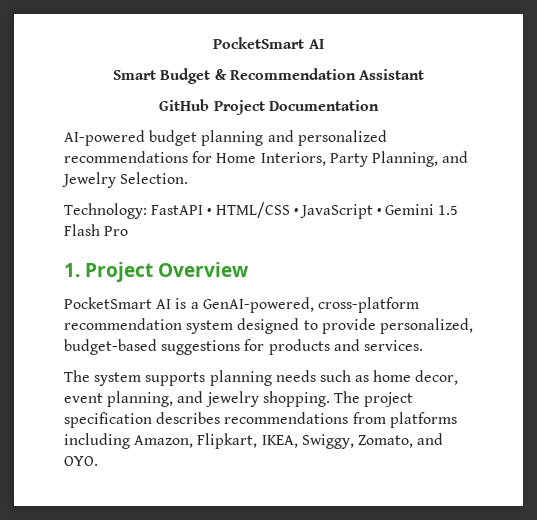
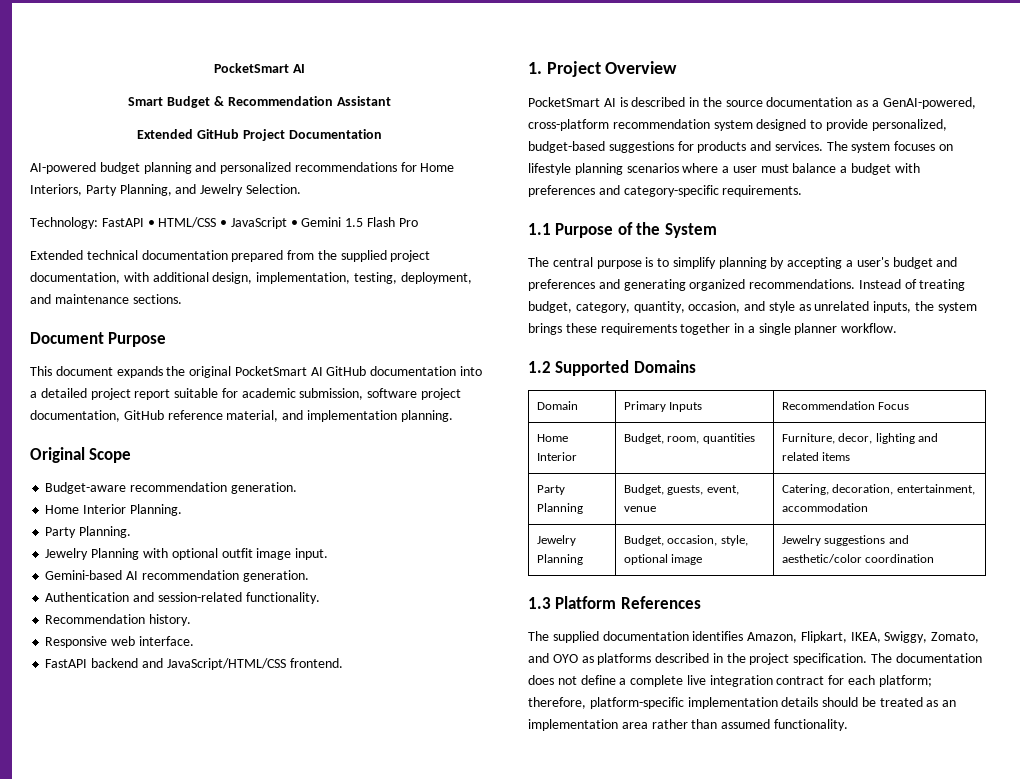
(424, 74) none -> [137,129,194,139] Extended
(129, 231) none -> [30,250,431,262] [30,272,472,284] [30,294,182,304] [30,332,167,347] [30,366,483,378] [30,388,462,400] [30,410,453,422] [30,447,132,463] [45,482,297,494] [45,504,182,516] [45,526,132,538] [45,548,329,560] [45,570,309,582] [45,592,320,604] [45,614,192,626] [45,636,194,648] [45,658,343,670] // Extended technical documentation prepared from the supplied project documentation, with additional design, implementation, testing, deployment, and maintenance sections. // Document Purpose // This document expands the original PocketSmart AI GitHub documentation into a detailed project report suitable for academic submission, software project documentation, GitHub reference material, and implementation planning. // Original Scope // Budget-aware recommendation generation. // Home Interior Planning. // Party Planning. // Jewelry Planning with optional outfit image input. // Gemini-based AI recommendation generation. // Authentication and session-related functionality. // Recommendation history. // Responsive web interface. // FastAPI backend and JavaScript/HTML/CSS frontend.
(187, 303) none -> [631,97,869,107] described in the source documentation as
[64,370,459,386] [64,391,414,407] [64,412,457,428] [64,433,130,449] // The system supports planning needs such as home decor, event planning, and jewelry shopping. The project specification describes recommendations from platforms including -> [826,141,954,153] [528,163,920,175] [528,185,803,197] [528,222,717,238] [528,257,958,269] [528,279,966,291] [528,301,977,313] [528,323,898,335] [528,360,696,376] [537,401,579,410] [624,401,703,412] [782,401,910,410] [537,434,569,442] [537,452,578,461] [624,433,755,444] [782,433,939,444] [782,452,851,461] [537,485,566,495] [537,503,584,514] [624,484,739,495] [624,506,657,512] [782,484,975,495] [782,503,869,512] [537,535,577,546] [537,554,584,565] [624,535,748,546] [624,554,703,565] [782,535,909,546] [782,554,935,563] [528,596,701,609] [528,631,744,643] The system focuses on lifestyle planning scenarios where a user must balance a budget with preferences and category-specific requirements. // 1.1 Purpose of the System // The central purpose is to simplify planning by accepting a user's budget and preferences and generating organized recommendations. Instead of treating budget, category, quantity, occasion, and style as unrelated inputs, the system brings these requirements together in a single planner workflow. // 1.2 Supported Domains // Domain | Primary Inputs | Recommendation Focus // Home Interior | Budget, room, quantities | Furniture, decor, lighting and related items // Party Planning | Budget, guests, event, venue | Catering, decoration, entertainment, accommodation // Jewelry Planning | Budget, occasion, style, optional image | Jewelry suggestions and aesthetic/color coordination // 1.3 Platform References // The supplied documentation identifies
[64,456,98,466] OYO. -> [552,653,982,665] [528,675,932,687] [528,697,957,709] [528,719,848,731] OYO as platforms described in the project specification. The documentation does not define a complete live integration contract for each platform; therefore, platform-specific implementation details should be treated as an implementation area rather than assumed functionality.

